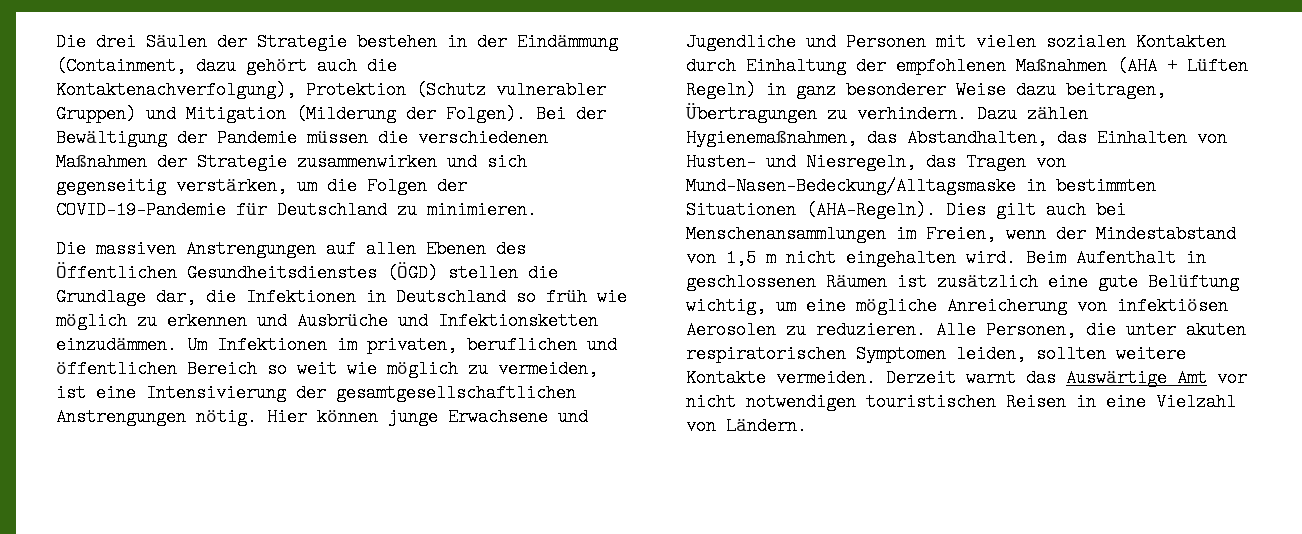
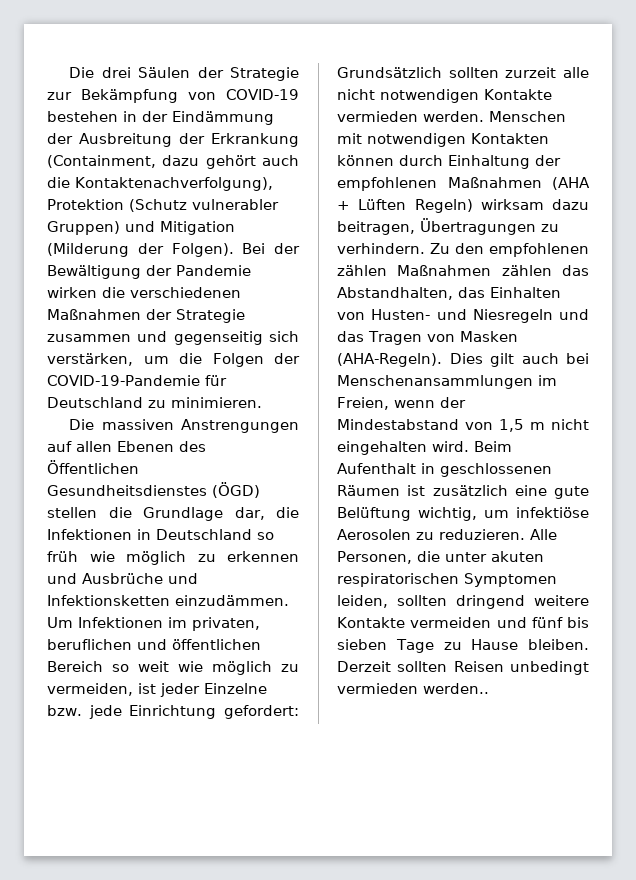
[357,33,618,51] bestehen in der Eindämmung -> [47,89,299,103] [47,111,274,125] [47,133,299,147] zur Bekämpfung von COVID-19 bestehen in der Eindämmung der Ausbreitung der Erkrankung
[307,129,368,147] müssen -> [47,287,97,298] wirken
[297,153,527,171] [56,177,166,195] zusammenwirken und sich gegenseitig -> [47,331,299,345] zusammen und gegenseitig sich
[96,384,576,402] [56,408,588,426] [686,33,1226,51] eine Intensivierung der gesamtgesellschaftlichen Anstrengungen nötig. Hier können junge Erwachsene und Jugendliche und Personen mit vielen sozialen Kontakten -> [160,683,267,697] [47,705,299,719] [337,67,589,78] [337,89,552,103] [337,111,566,122] [337,133,549,147] [337,155,394,166] jeder Einzelne bzw. jede Einrichtung gefordert: Grundsätzlich sollten zurzeit alle nicht notwendigen Kontakte vermieden werden. Menschen mit notwendigen Kontakten können
[766,81,1006,99] in ganz besonderer Weise -> [480,199,544,210] wirksam
[977,105,1088,123] [686,129,857,147] Dazu zählen Hygienemaßnahmen, -> [430,243,589,257] [337,265,552,276] Zu den empfohlenen zählen Maßnahmen zählen
[806,153,916,171] Niesregeln, -> [472,309,589,323] Niesregeln und
[686,177,1156,195] [686,201,796,219] Mund-Nasen-Bedeckung/Alltagsmaske in bestimmten Situationen -> [459,331,518,342] Masken
[806,297,1228,315] eine mögliche Anreicherung von infektiösen -> [516,507,589,518] infektiöse
(1106, 354) none -> [456,595,525,609] dringend
[776,369,1247,387] [686,393,1236,411] [686,417,807,435] vermeiden. Derzeit warnt das Auswärtige Amt vor nicht notwendigen touristischen Reisen in eine Vielzahl von Ländern. -> [410,617,589,628] [337,639,589,653] [337,661,589,675] [337,683,489,694] vermeiden und fünf bis sieben Tage zu Hause bleiben. Derzeit sollten Reisen unbedingt vermieden werden..

